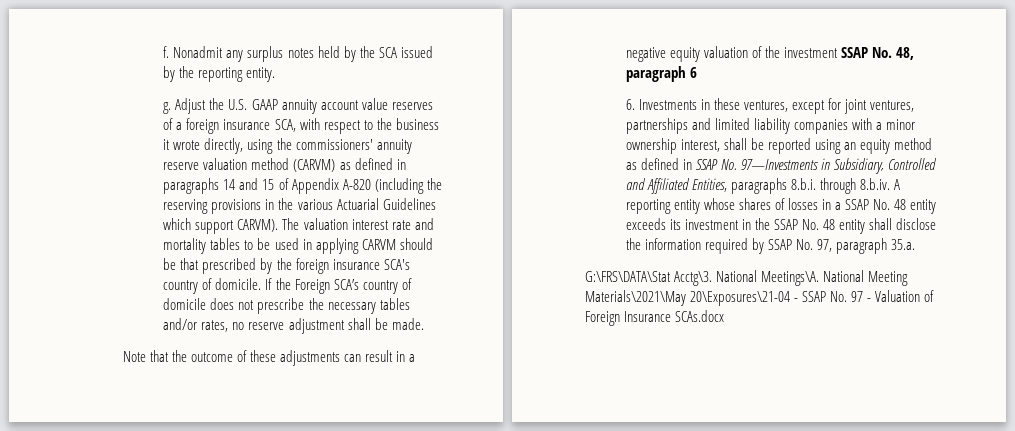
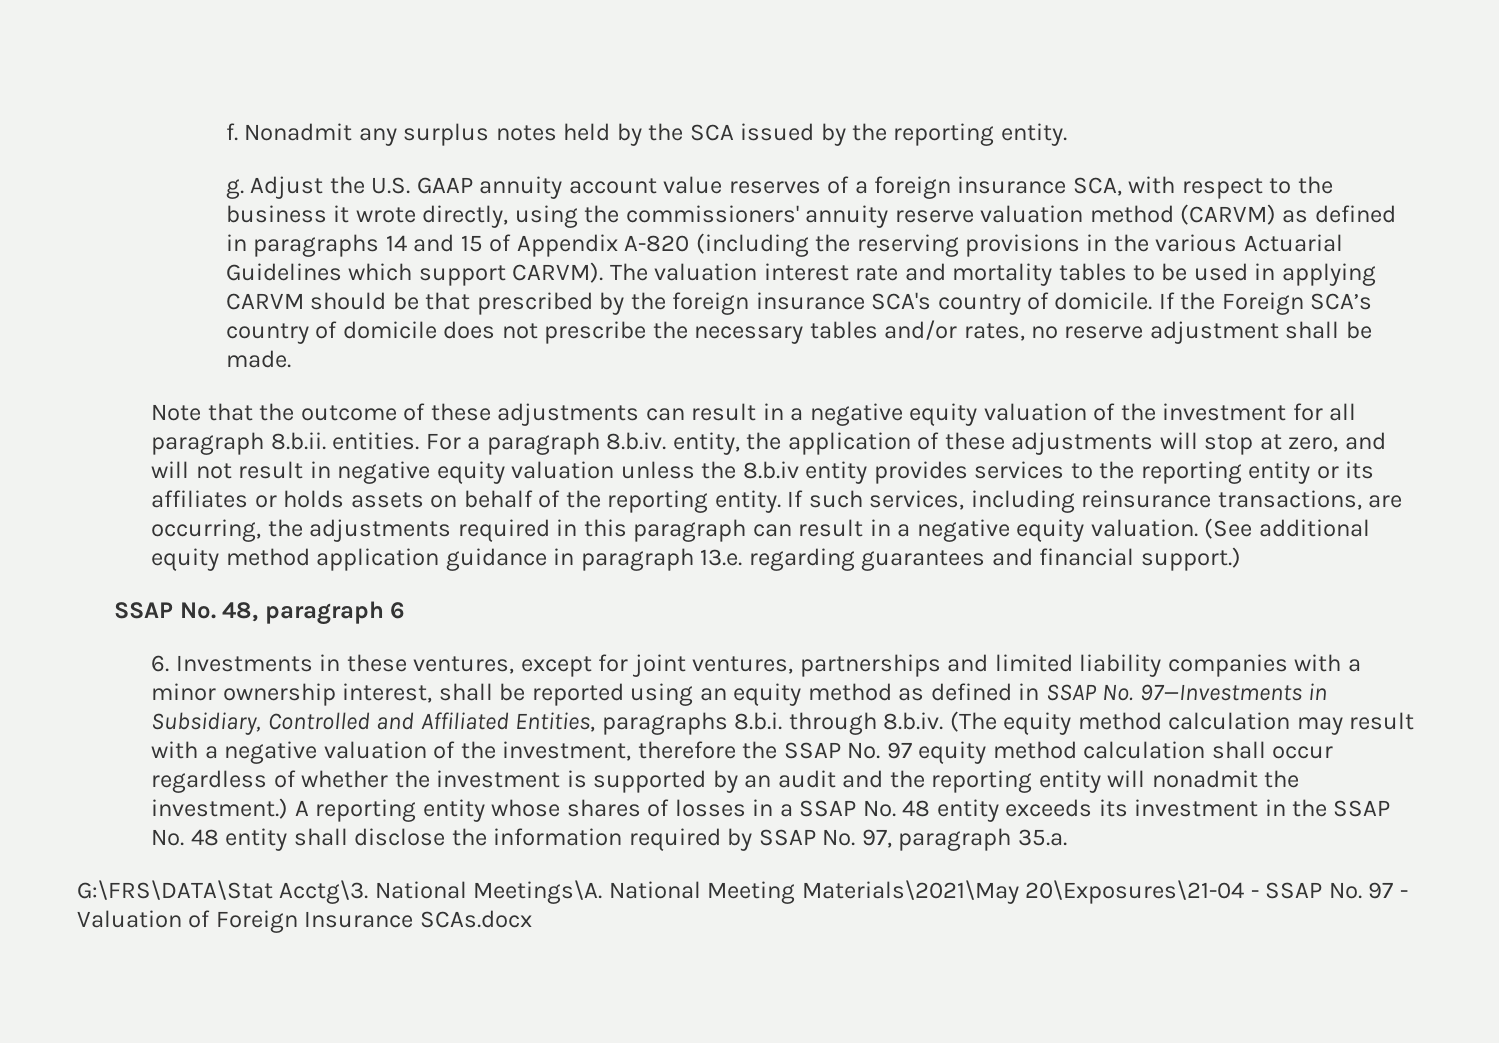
(838, 52) none -> [1292,403,1357,421] [151,432,1386,455] [151,461,1375,484] [151,490,1403,513] [151,518,1370,542] [151,547,1241,571] for all paragraph 8.b.ii. entities. For a paragraph 8.b.iv. entity, the application of these adjustments will stop at zero, and will not result in negative equity valuation unless the 8.b.iv entity provides services to the reporting entity or its affiliates or holds assets on behalf of the reporting entity. If such services, including reinsurance transactions, are occurring, the adjustments required in this paragraph can result in a negative equity valuation. (See additional equity method application guidance in paragraph 13.e. regarding guarantees and financial support.) //
(890, 184) none -> [949,711,1415,735] [151,741,1334,764] [151,770,1300,793] [151,798,289,819] (The equity method calculation may result with a negative valuation of the investment, therefore the SSAP No. 97 equity method calculation shall occur regardless of whether the investment is supported by an audit and the reporting entity will nonadmit the investment.)

